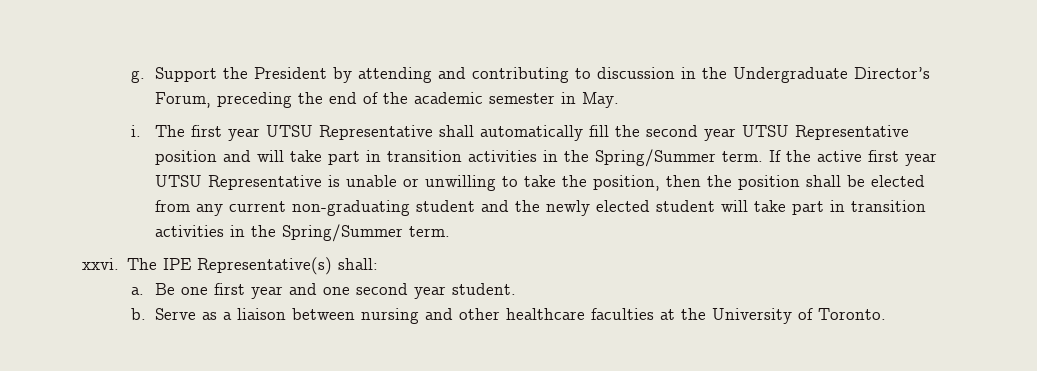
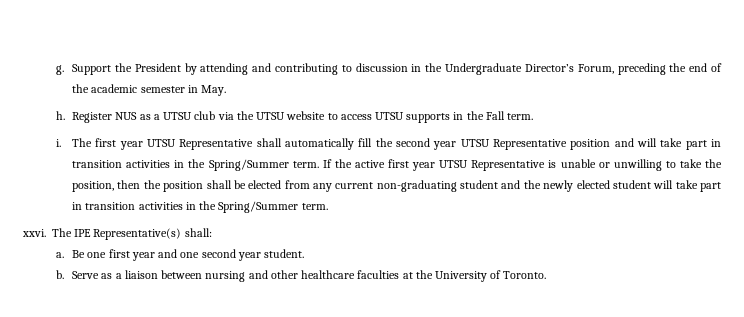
(620, 100) none -> [55,111,534,123] // h. Register NUS as a UTSU club via the UTSU website to access UTSU supports in the Fall term.

